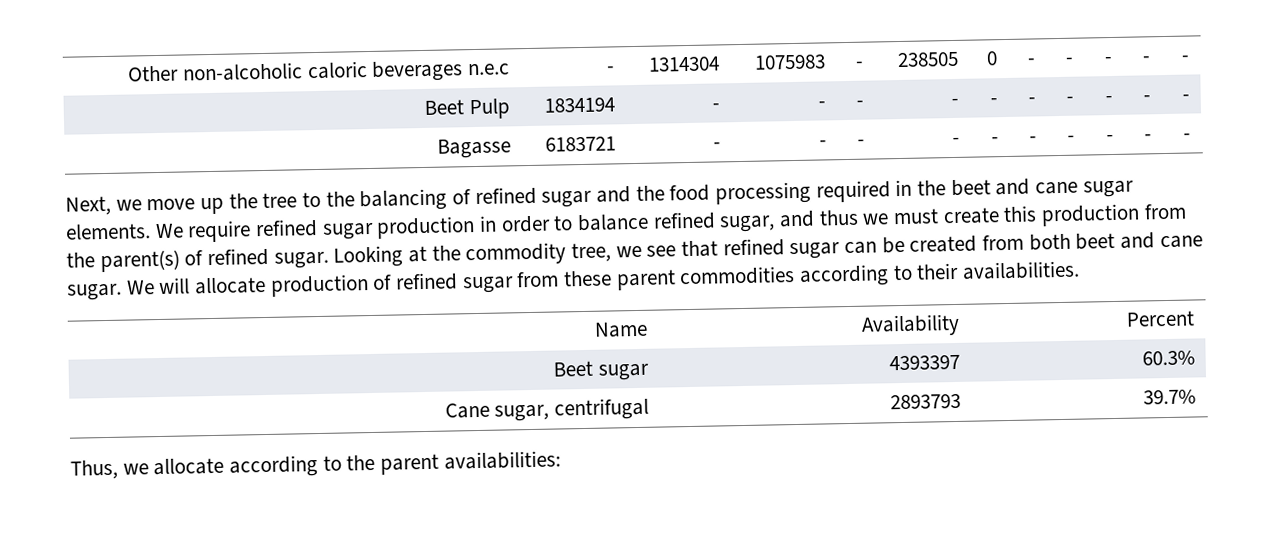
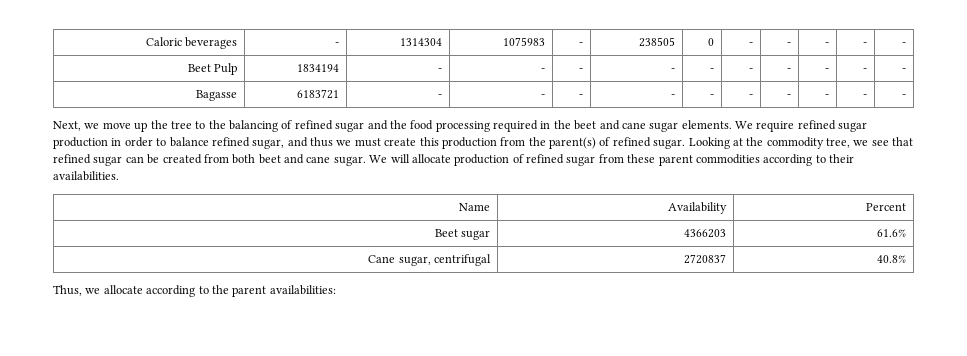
[127,61,368,82] Other non-alcoholic caloric -> [145,37,182,46] Caloric
[466,63,510,76] n.e.c -> (238, 43) none
[888,354,960,371] [1141,350,1195,366] 4393397 | 60.3% -> [684,229,727,238] [877,229,907,237] 4366203 | 61.6%
[889,393,961,410] [1142,389,1196,405] 2893793 | 39.7% -> [684,254,727,264] [877,255,907,263] 2720837 | 40.8%

